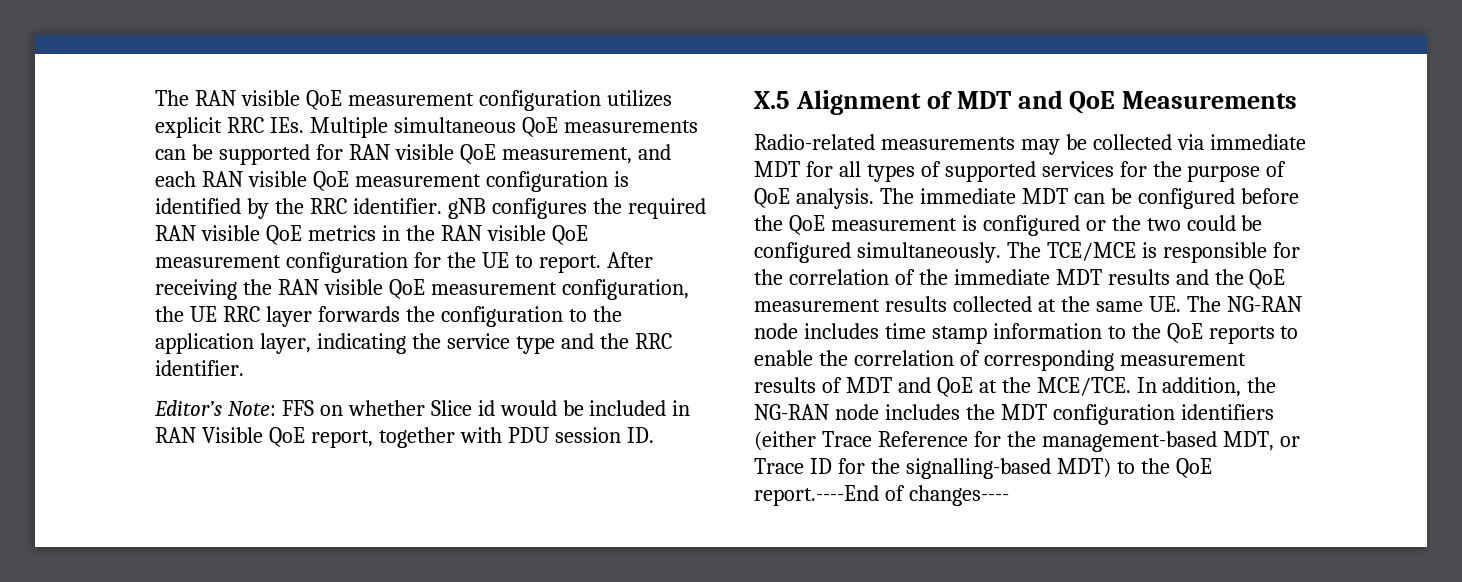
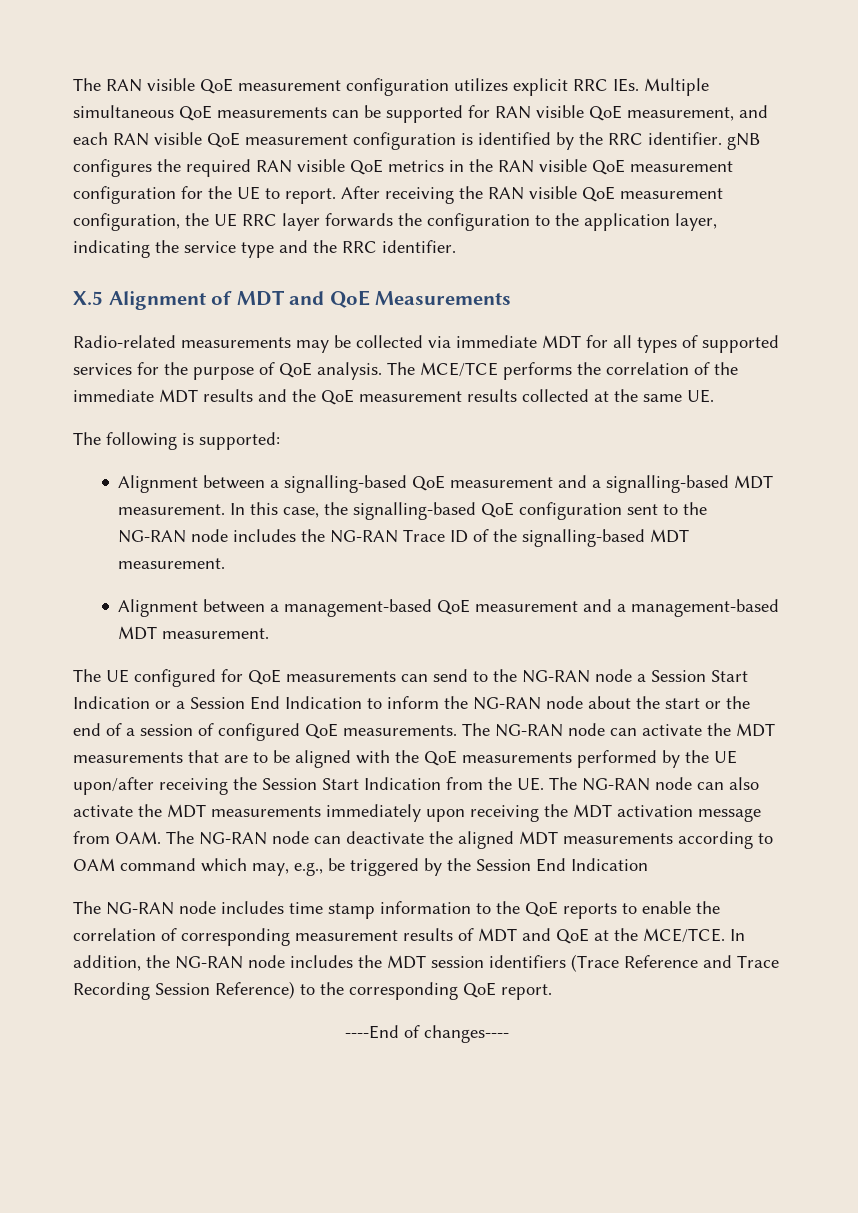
[154,400,691,416] [155,427,654,448] // Editor’s Note: FFS on whether Slice id would be included in RAN Visible QoE report, together with PDU session ID. -> (456, 246) none
[919,188,1299,209] [754,215,1263,236] [754,242,1300,263] immediate MDT can be configured before the QoE measurement is configured or the two could be configured simultaneously. The TCE/MCE is responsible for -> [420,362,572,380] MCE/TCE performs
(1181, 304) none -> [73,432,280,450] [118,475,774,493] [118,502,708,520] [118,529,690,547] [118,558,226,569] [118,599,780,617] [118,626,270,640] [73,669,748,687] [73,696,750,710] [73,723,775,741] [73,750,737,768] [73,777,759,795] [73,804,761,822] [73,831,773,849] [73,858,648,876] // The following is supported: // Alignment between a signalling-based QoE measurement and a signalling-based MDT measurement. In this case, the signalling-based QoE configuration sent to the NG-RAN node includes the NG-RAN Trace ID of the signalling-based MDT measurement. // Alignment between a management-based QoE measurement and a management-based MDT measurement. // The UE configured for QoE measurements can send to the NG-RAN node a Session Start Indication or a Session End Indication to inform the NG-RAN node about the start or the end of a session of configured QoE measurements. The NG-RAN node can activate the MDT measurements that are to be aligned with the QoE measurements performed by the UE upon/after receiving the Session Start Indication from the UE. The NG-RAN node can also activate the MDT measurements immediately upon receiving the MDT activation message from OAM. The NG-RAN node can deactivate the aligned MDT measurements according to OAM command which may, e.g., be triggered by the Session End Indication //
[1052,404,1274,425] [754,431,1300,452] [754,458,1212,479] [754,485,879,506] configuration identifiers (either Trace Reference for the management-based MDT, or Trace ID for the signalling-based MDT) to the QoE report.----End -> [431,954,779,972] [73,981,552,1000] [344,1025,399,1039] session identifiers (Trace Reference and Trace Recording Session Reference) to the corresponding QoE report. // ----End

